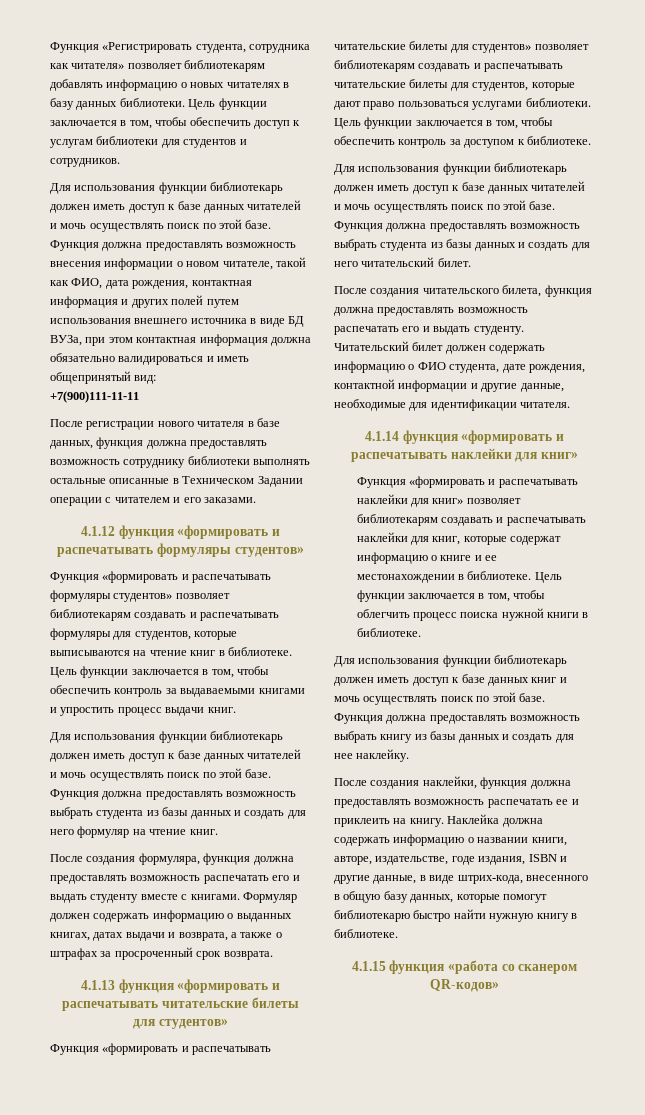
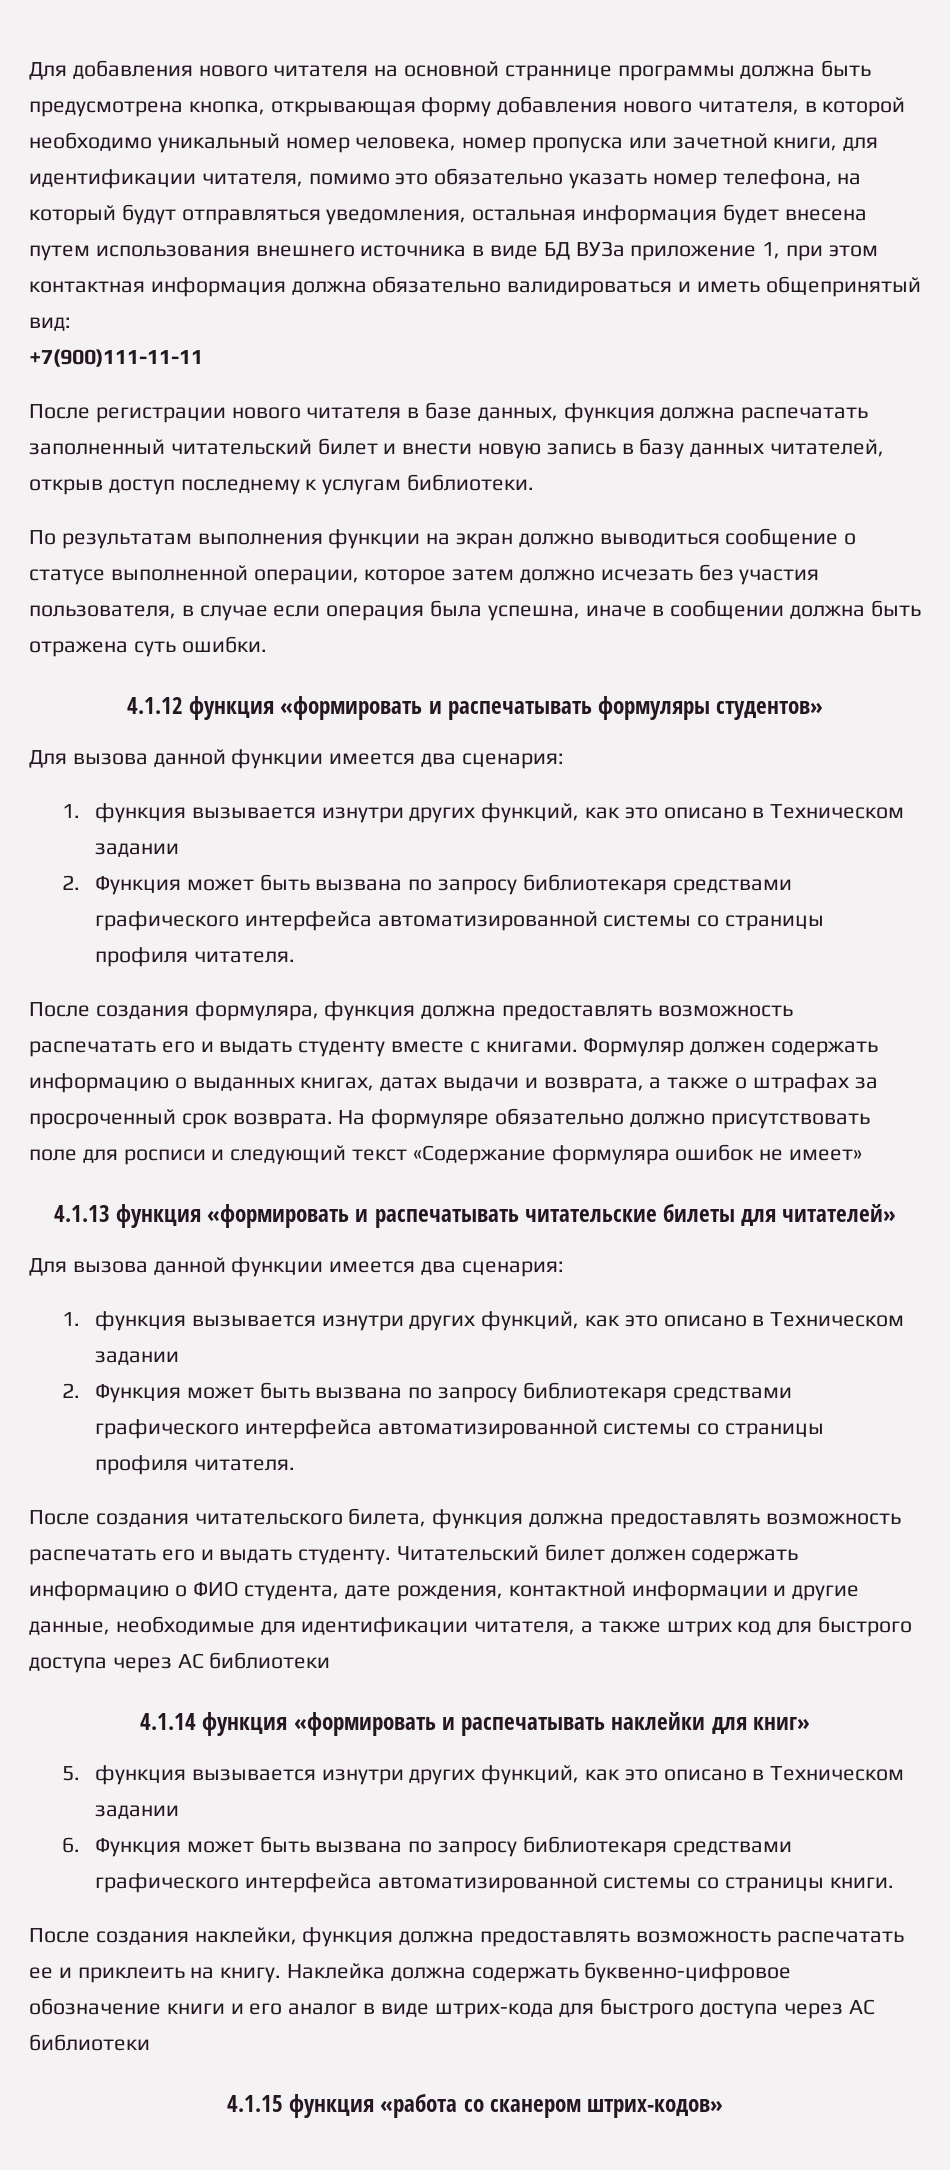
[50,42,311,53] [50,60,266,72] [50,79,289,91] [50,98,267,110] [50,117,301,129] [50,136,247,148] [50,158,120,167] [50,182,284,194] [50,200,302,213] [50,219,272,232] [50,240,297,251] [50,257,306,270] [50,278,252,289] [50,295,204,308] Функция «Регистрировать студента, сотрудника как читателя» позволяет библиотекарям добавлять информацию о новых читателях в базу данных библиотеки. Цель функции заключается в том, чтобы обеспечить доступ к услугам библиотеки для студентов и сотрудников. // Для использования функции библиотекарь должен иметь доступ к базе данных читателей и мочь осуществлять поиск по этой базе. Функция должна предоставлять возможность внесения информации о новом читателе, такой как ФИО, дата рождения, контактная информация и других полей -> [29,60,872,81] [29,96,906,117] [29,132,879,153] [29,168,862,189] [29,204,867,225] Для добавления нового читателя на основной страннице программы должна быть предусмотрена кнопка, открывающая форму добавления нового читателя, в которой необходимо уникальный номер человека, номер пропуска или зачетной книги, для идентификации читателя, помимо это обязательно указать номер телефона, на который будут отправляться уведомления, остальная информация будет внесена
[50,335,82,346] ВУЗа, -> [575,241,781,261] ВУЗа приложение 1,
[190,440,268,449] [50,456,311,468] [50,476,303,487] [50,497,256,506] предоставлять возможность сотруднику библиотеки выполнять остальные описанные в Техническом Задании операции с читателем и его заказами. -> [741,407,869,423] [29,438,885,459] [29,474,535,495] [29,528,857,549] [29,564,820,585] [29,600,921,621] [29,636,267,657] распечатать заполненный читательский билет и внести новую запись в базу данных читателей, открыв доступ последнему к услугам библиотеки. // По результатам выполнения функции на экран должно выводиться сообщение о статусе выполненной операции, которое затем должно исчезать без участия пользователя, в случае если операция была успешна, иначе в сообщении должна быть отражена суть ошибки.
[50,571,272,583] [50,590,230,602] [50,609,280,621] [50,628,238,640] [50,647,292,656] [50,666,269,678] [50,685,305,697] [50,707,236,716] [50,731,284,743] [50,749,302,762] [50,768,272,781] [50,789,297,800] [50,807,306,819] [50,826,218,838] Функция «формировать и распечатывать формуляры студентов» позволяет библиотекарям создавать и распечатывать формуляры для студентов, которые выписываются на чтение книг в библиотеке. Цель функции заключается в том, чтобы обеспечить контроль за выдаваемыми книгами и упростить процесс выдачи книг. // Для использования функции библиотекарь должен иметь доступ к базе данных читателей и мочь осуществлять поиск по этой базе. Функция должна предоставлять возможность выбрать студента из базы данных и создать для него формуляр на чтение книг. -> [29,749,564,769] [61,803,905,823] [94,843,179,857] [61,874,792,895] [94,911,825,931] [94,947,295,967] Для вызова данной функции имеется два сценария: // 1. функция вызывается изнутри других функций, как это описано в Техническом задании // 2. Функция может быть вызвана по запросу библиотекаря средствами графического интерфейса автоматизированной системы со страницы профиля читателя.
(273, 955) none -> [338,1108,870,1129] [29,1144,863,1165] На формуляре обязательно должно присутствовать поле для росписи и следующий текст «Содержание формуляра ошибок не имеет»
[158,1019,228,1029] [50,1043,272,1055] [334,41,589,53] [334,60,564,72] [334,79,575,91] [334,98,591,110] [334,117,553,129] [334,136,591,148] [334,163,568,175] [334,181,586,194] [334,200,556,213] [334,221,581,232] [334,239,590,251] [334,257,471,267] студентов» // Функция «формировать и распечатывать читательские билеты для студентов» позволяет библиотекарям создавать и распечатывать читательские билеты для студентов, которые дают право пользоваться услугами библиотеки. Цель функции заключается в том, чтобы обеспечить контроль за доступом к библиотеке. // Для использования функции библиотекарь должен иметь доступ к базе данных читателей и мочь осуществлять поиск по этой базе. Функция должна предоставлять возможность выбрать студента из базы данных и создать для него читательский билет. -> [782,1204,897,1222] [29,1257,564,1277] [61,1311,905,1331] [94,1351,179,1365] [61,1382,792,1403] [94,1419,825,1439] [94,1455,295,1475] читателей» // Для вызова данной функции имеется два сценария: // 1. функция вызывается изнутри других функций, как это описано в Техническом задании // 2. Функция может быть вызвана по запросу библиотекаря средствами графического интерфейса автоматизированной системы со страницы профиля читателя.
[520,402,571,408] читателя. -> [474,1616,913,1637] [29,1652,331,1673] читателя, а также штрих код для быстрого доступа через АС библиотеки
[356,476,578,488] [356,494,521,507] [356,514,586,526] [356,532,562,545] [356,552,498,564] [356,571,562,583] [356,590,546,602] [356,608,589,621] [356,628,421,637] [334,655,568,667] [334,674,567,686] [334,692,545,705] [334,713,581,724] [334,731,574,743] [334,749,410,762] Функция «формировать и распечатывать наклейки для книг» позволяет библиотекарям создавать и распечатывать наклейки для книг, которые содержат информацию о книге и ее местонахождении в библиотеке. Цель функции заключается в том, чтобы облегчить процесс поиска нужной книги в библиотеке. // Для использования функции библиотекарь должен иметь доступ к базе данных книг и мочь осуществлять поиск по этой базе. Функция должна предоставлять возможность выбрать книгу из базы данных и создать для нее наклейку. -> [61,1765,905,1785] [94,1805,179,1819] [61,1836,792,1857] [94,1873,894,1893] 5. функция вызывается изнутри других функций, как это описано в Техническом задании // 6. Функция может быть вызвана по запросу библиотекаря средствами графического интерфейса автоматизированной системы со страницы книги.
[393,834,567,846] [334,854,567,865] [334,875,588,884] [334,891,547,903] [334,909,577,922] [334,929,398,938] информацию о названии книги, авторе, издательстве, годе издания, ISBN и другие данные, в виде штрих-кода, внесенного в общую базу данных, которые помогут библиотекарю быстро найти нужную книгу в библиотеке. -> [584,1962,792,1983] [29,1998,875,2019] [29,2034,150,2051] буквенно-цифровое обозначение книги и его аналог в виде штрих-кода для быстрого доступа через АС библиотеки
[430,979,499,992] QR-кодов» -> [587,2099,724,2118] штрих-кодов»

